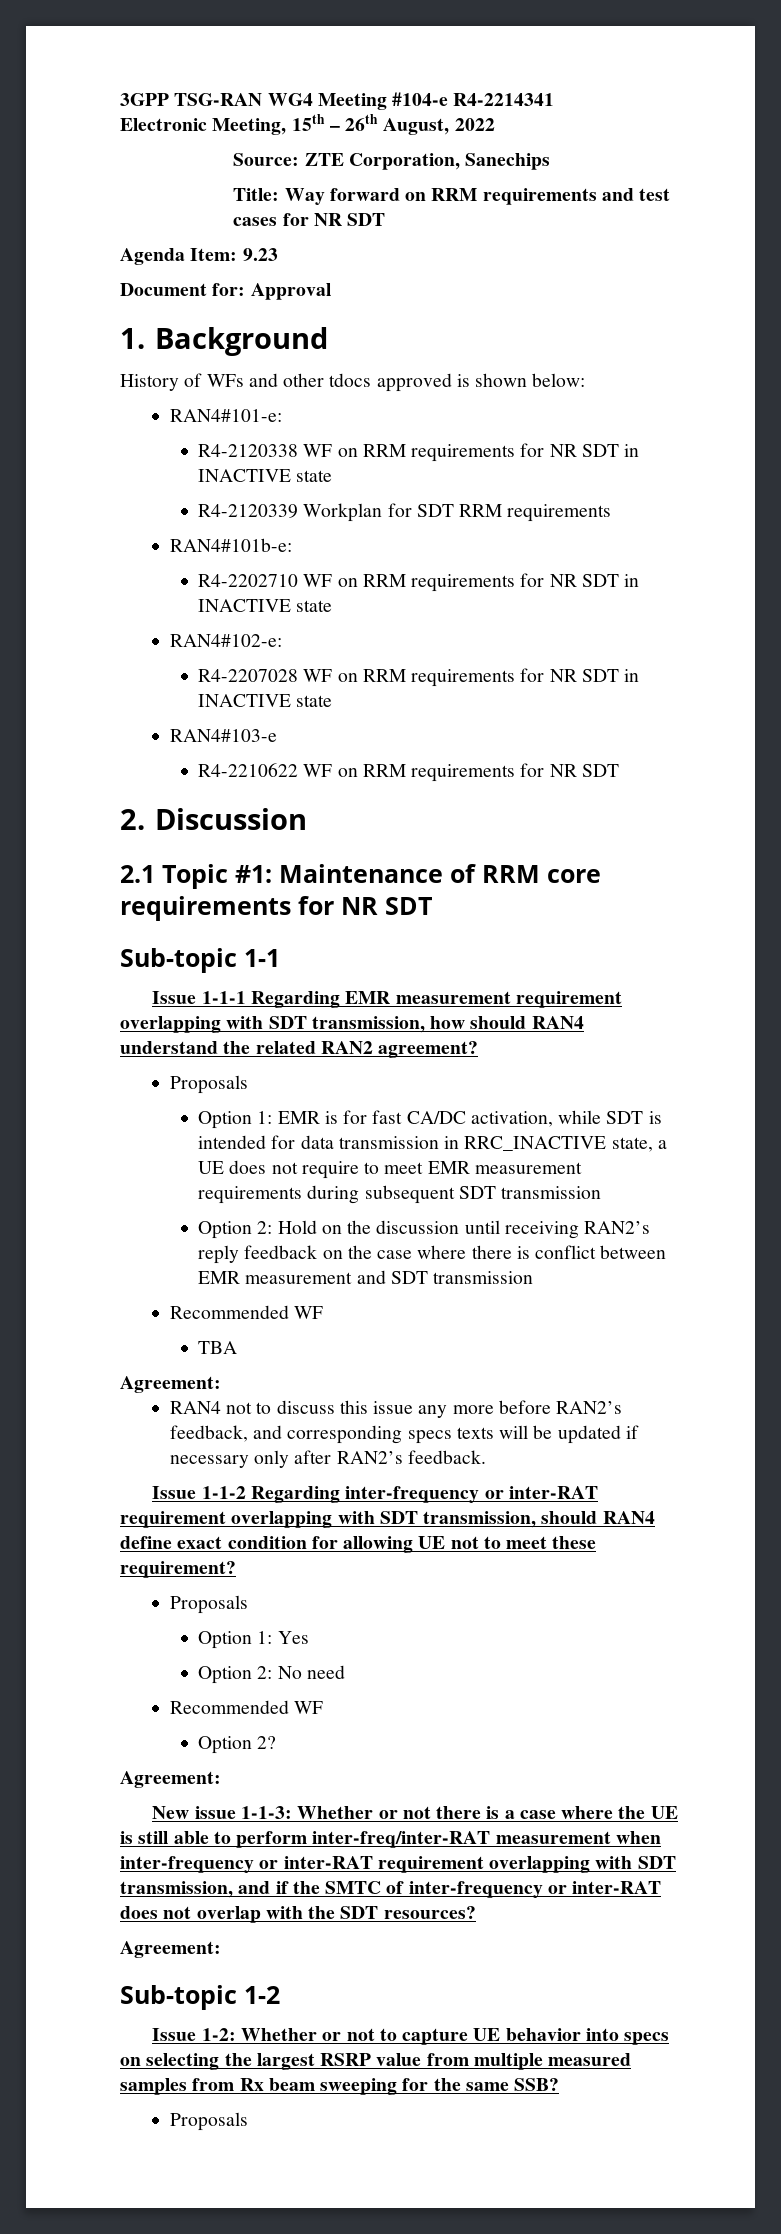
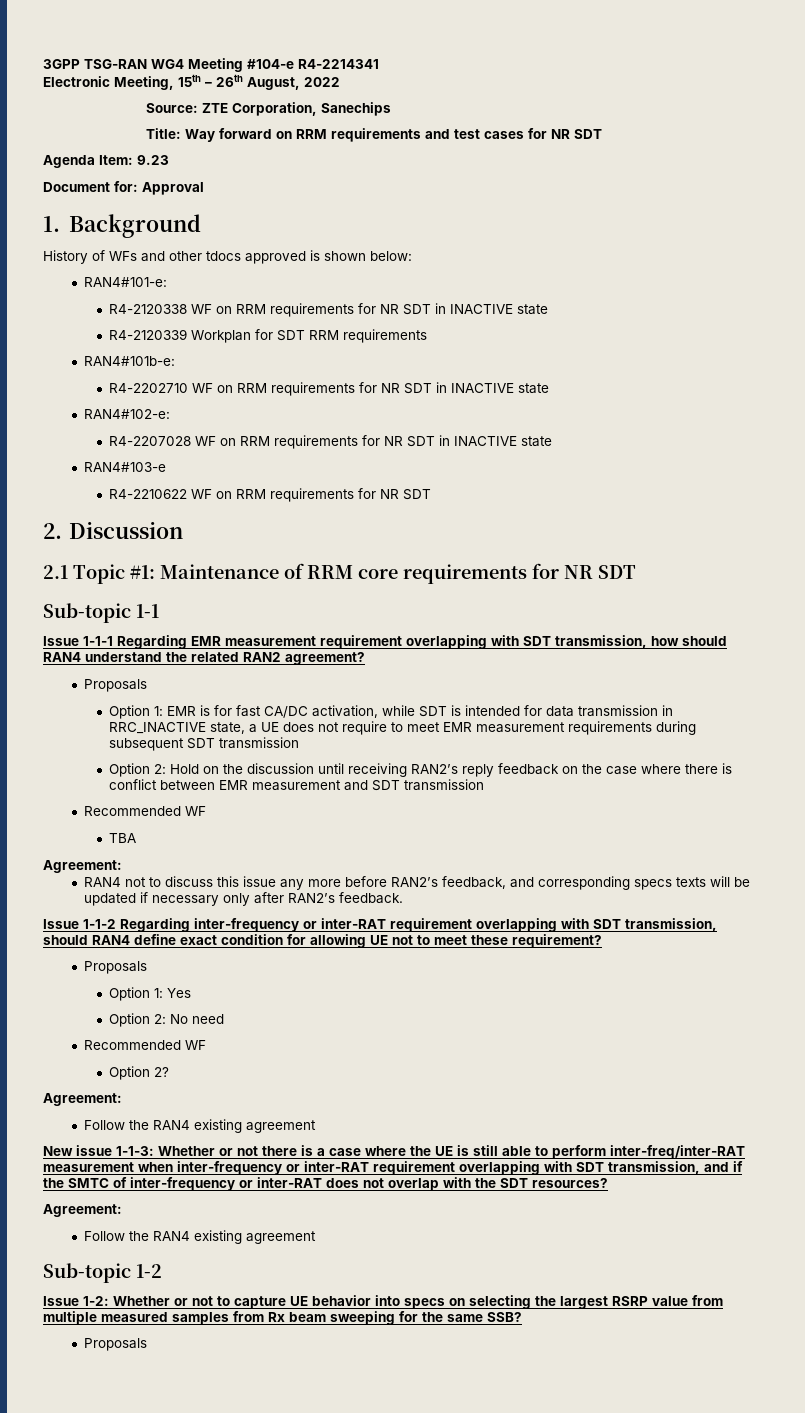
(221, 1779) none -> [83,1119,316,1133] // Follow the RAN4 existing agreement
(221, 1949) none -> [83,1230,316,1244] // Follow the RAN4 existing agreement

